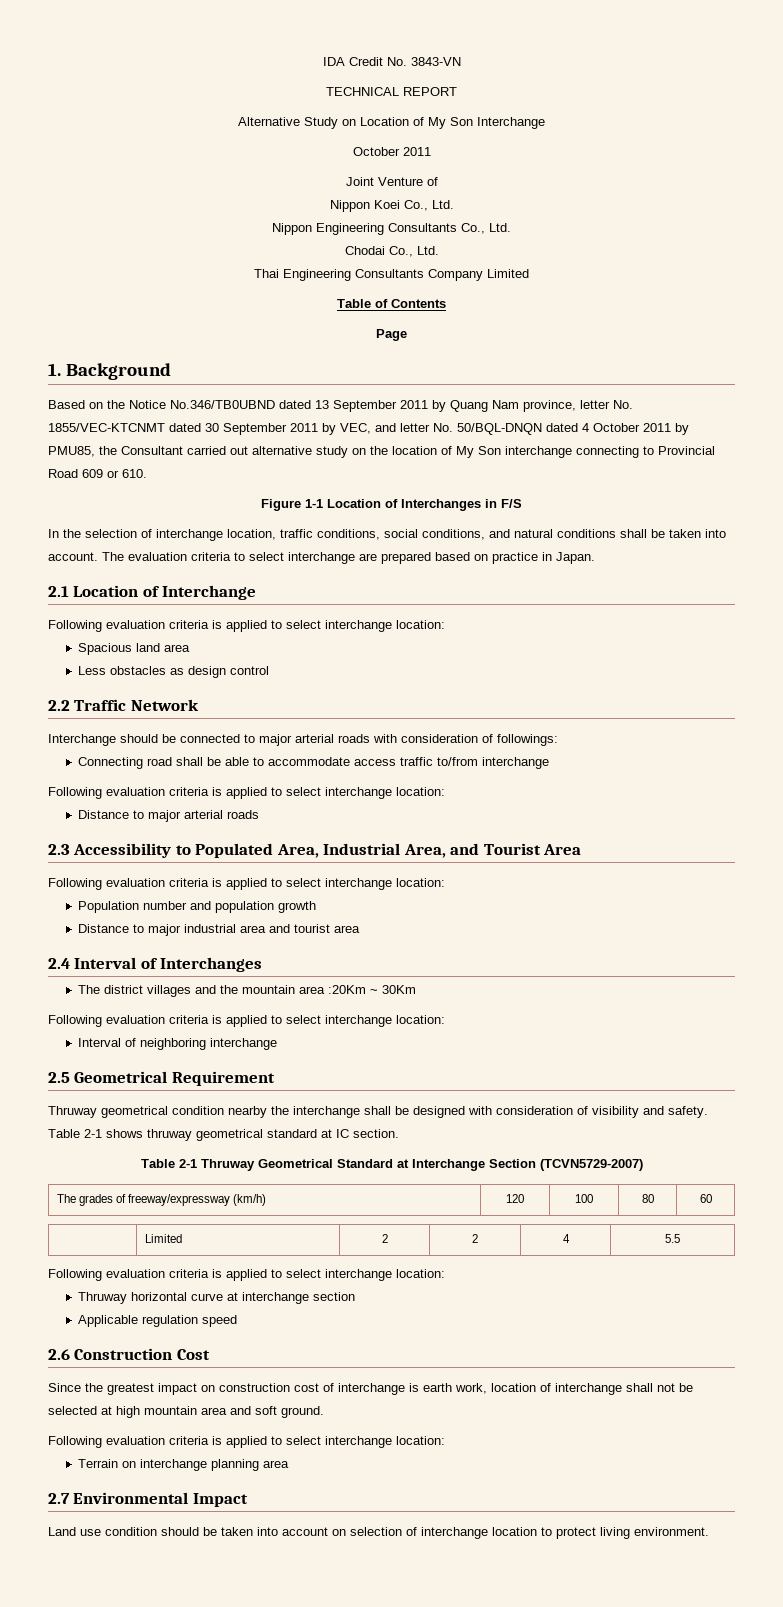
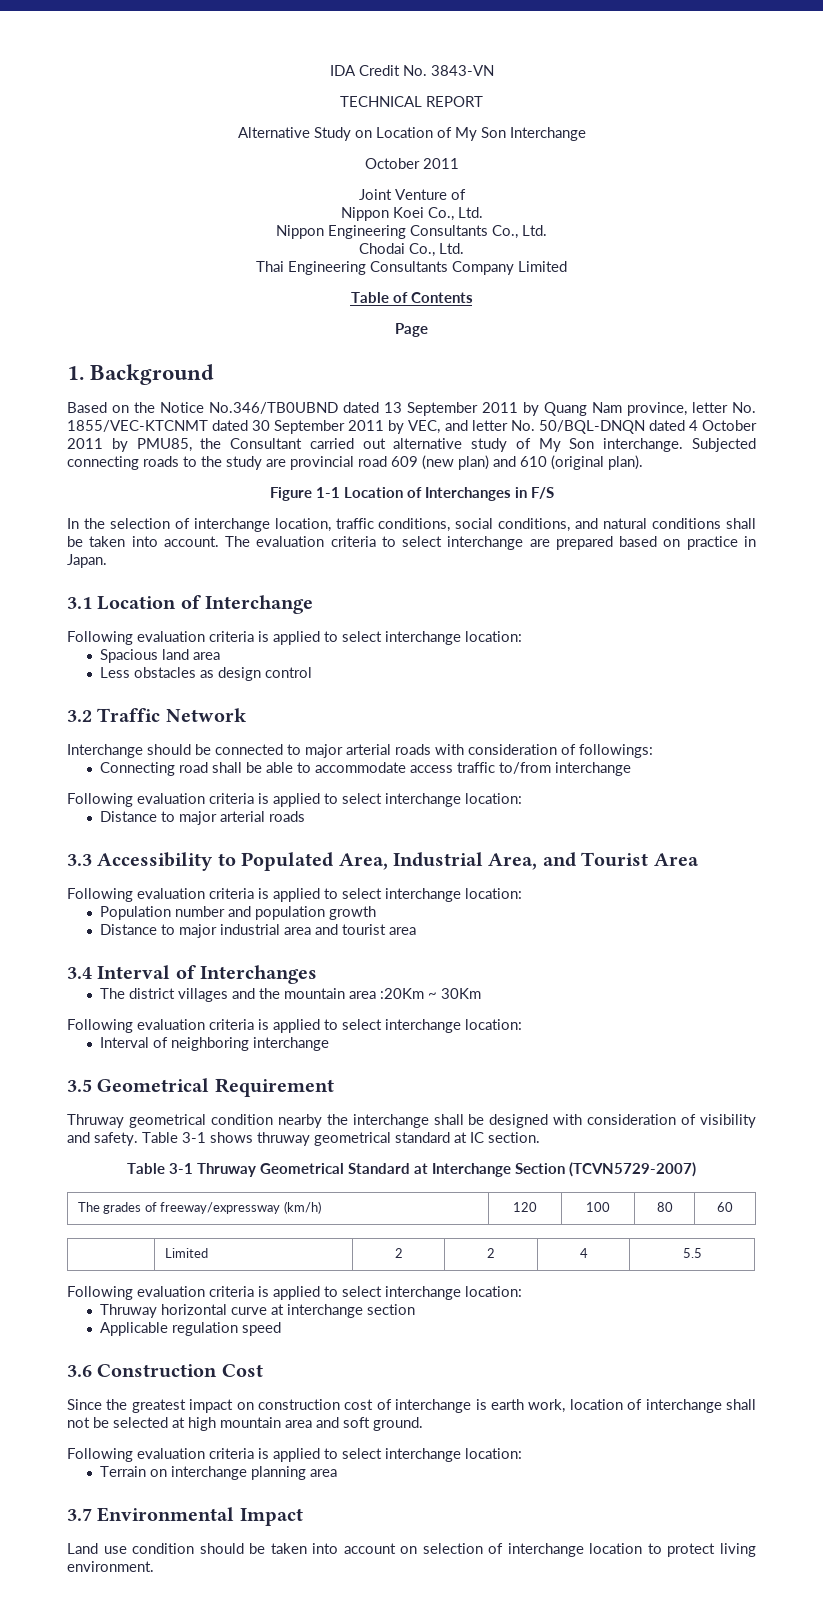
[352,446,715,458] [48,469,147,478] on the location of My Son interchange connecting to Provincial Road 609 or 610. -> [515,438,756,452] [67,455,643,470] of My Son interchange. Subjected connecting roads to the study are provincial road 609 (new plan) and 610 (original plan).
[48,586,69,597] 2.1 -> [67,597,92,609] 3.1
[48,700,70,711] 2.2 -> [67,710,92,722] 3.2
[48,844,70,855] 2.3 -> [67,854,92,866] 3.3
[48,958,70,969] 2.4 -> [67,967,92,979] 3.4
[48,1072,70,1083] 2.5 -> [67,1079,92,1092] 3.5
[84,1129,102,1138] 2-1 -> [182,1132,206,1143] 3-1
[178,1159,197,1168] 2-1 -> [169,1163,193,1174] 3-1
[48,1349,70,1360] 2.6 -> [67,1365,92,1377] 3.6
[48,1493,70,1504] 2.7 -> [67,1508,92,1521] 3.7

